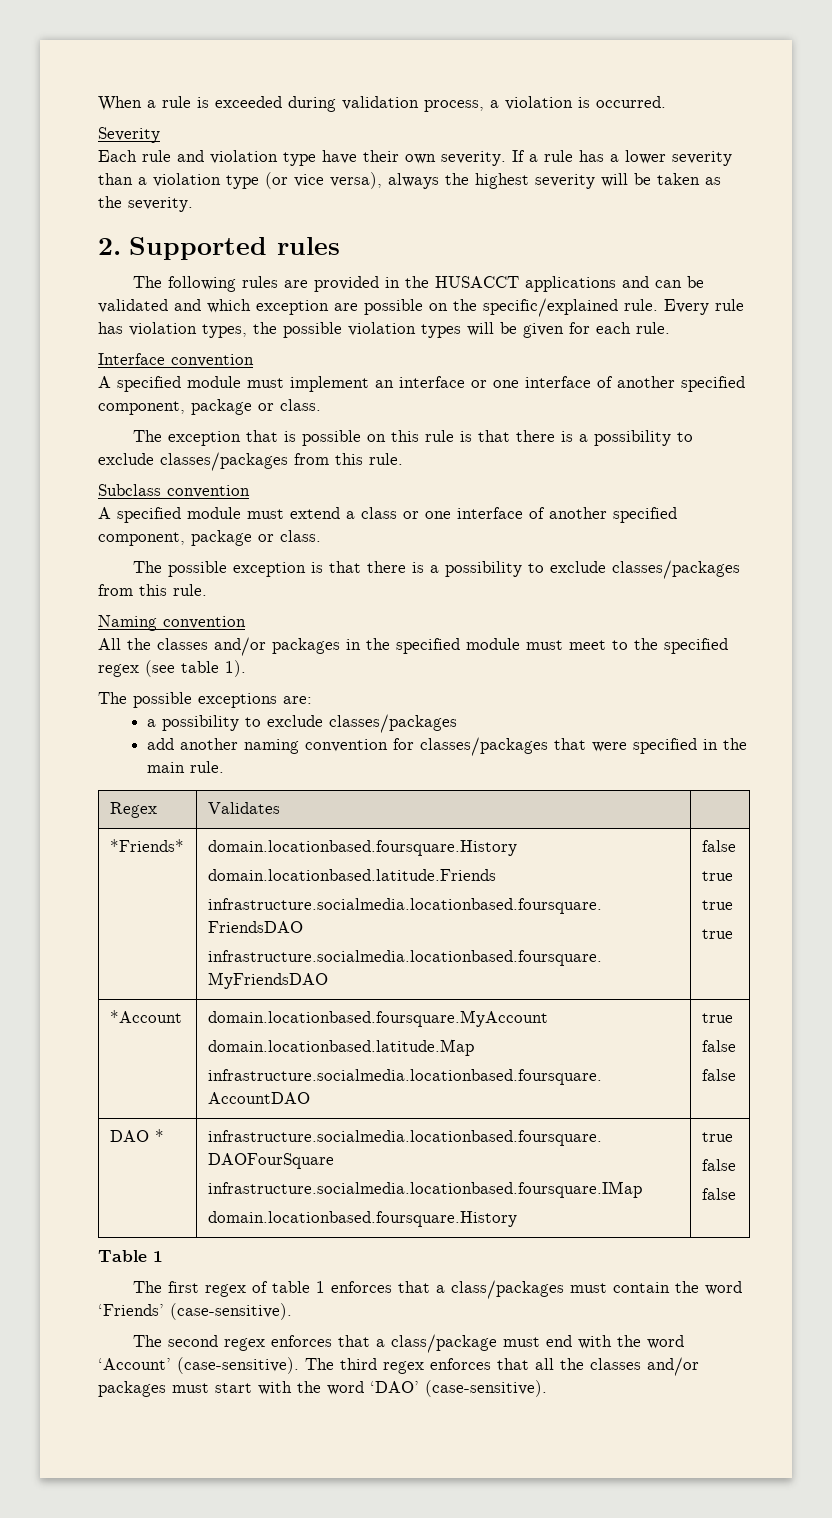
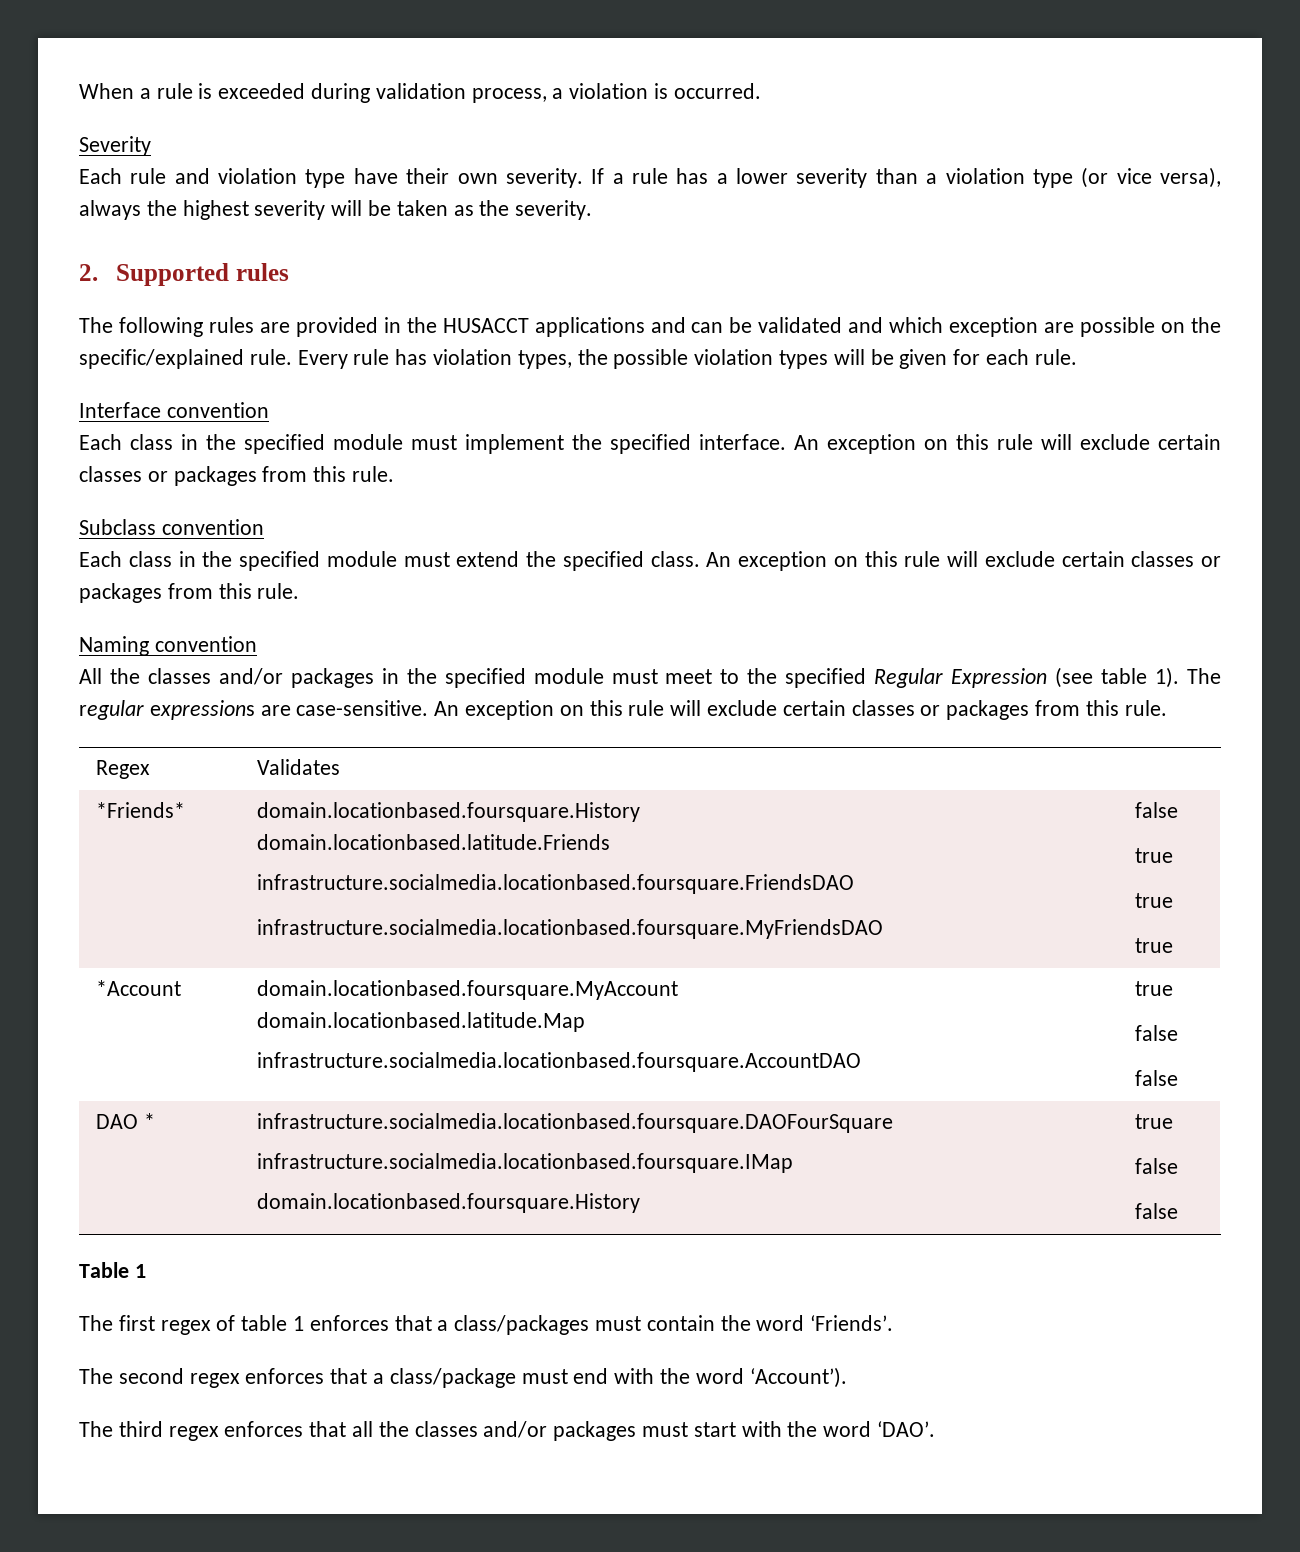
[98,376,745,392] [98,399,321,415] [133,430,694,446] [98,452,288,471] A specified module must implement an interface or one interface of another specified component, package or class. // The exception that is possible on this rule is that there is a possibility to exclude classes/packages -> [79,434,1221,454] [79,466,257,486] Each class in the specified module must implement the specified interface. An exception on this rule will exclude certain classes or packages
[98,507,677,523] [98,530,321,546] [133,560,741,579] A specified module must extend a class or one interface of another specified component, package or class. // The possible exception is that there is a possibility to exclude classes/packages -> [79,551,1221,571] [79,583,162,603] Each class in the specified module must extend the specified class. An exception on this rule will exclude certain classes or packages
[98,664,139,677] regex -> [874,668,1048,688] Regular Expression
[98,692,312,708] [147,714,458,733] [147,737,748,756] [147,762,186,773] // The possible exceptions are: // a possibility to exclude classes/packages // add another naming convention for classes/packages that were specified in the main -> [1186,668,1221,684] [79,700,1119,720] The regular expressions are case-sensitive. An exception on this rule will exclude certain classes or packages from this
[98,1303,292,1320] ‘Friends’ (case-sensitive). -> [810,1315,894,1331] ‘Friends’.
[98,1357,299,1374] ‘Account’ (case-sensitive). -> [749,1367,847,1388] ‘Account’). //
[370,1380,547,1397] ‘DAO’ (case-sensitive). -> [877,1421,936,1437] ‘DAO’.

